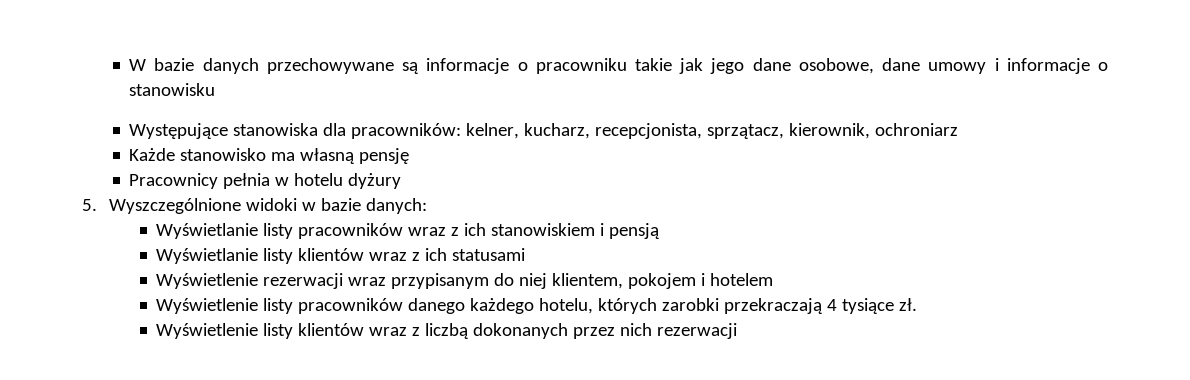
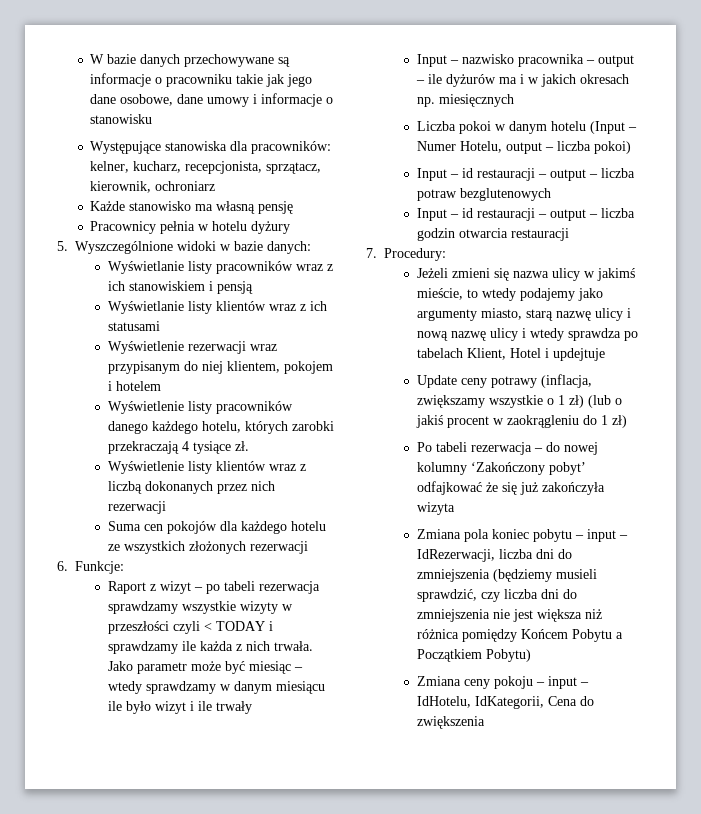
(738, 331) none -> [108,521,327,534] [108,541,309,554] [57,561,124,574] [108,581,321,594] [108,601,294,614] [108,621,274,634] [108,641,314,654] [108,661,304,674] [108,681,326,694] [108,701,253,714] [417,54,635,67] [416,74,630,87] [417,94,515,107] [417,121,638,134] [417,141,632,154] [417,168,636,181] [417,188,552,201] [417,208,636,221] [417,228,570,241] [366,248,446,261] [417,268,636,281] [417,288,604,301] [417,308,632,321] [417,328,639,341] [417,348,606,361] [417,374,593,388] [417,395,623,408] [416,415,628,428] [417,442,599,455] [417,462,587,475] [417,481,606,495] [417,502,456,515] [417,529,629,542] [417,549,573,562] [417,569,598,582] [417,589,578,602] [417,609,603,622] [417,629,624,642] [417,649,532,662] [417,676,590,689] [417,696,595,709] [417,716,486,729] // Suma cen pokojów dla każdego hotelu ze wszystkich złożonych rezerwacji // 6. Funkcje: // Raport z wizyt – po tabeli rezerwacja sprawdzamy wszystkie wizyty w przeszłości czyli < TODAY i sprawdzamy ile każda z nich trwała. Jako parametr może być miesiąc – wtedy sprawdzamy w danym miesiącu ile było wizyt i ile trwały // Input – nazwisko pracownika – output – ile dyżurów ma i w jakich okresach np. miesięcznych // Liczba pokoi w danym hotelu (Input – Numer Hotelu, output – liczba pokoi) // Input – id restauracji – output – liczba potraw bezglutenowych // Input – id restauracji – output – liczba godzin otwarcia restauracji // 7. Procedury: // Jeżeli zmieni się nazwa ulicy w jakimś mieście, to wtedy podajemy jako argumenty miasto, starą nazwę ulicy i nową nazwę ulicy i wtedy sprawdza po tabelach Klient, Hotel i updejtuje // Update ceny potrawy (inflacja, zwiększamy wszystkie o 1 zł) (lub o jakiś procent w zaokrągleniu do 1 zł) // Po tabeli rezerwacja – do nowej kolumny ‘Zakończony pobyt’ odfajkować że się już zakończyła wizyta // Zmiana pola koniec pobytu – input – IdRezerwacji, liczba dni do zmniejszenia (będziemy musieli sprawdzić, czy liczba dni do zmniejszenia nie jest większa niż różnica pomiędzy Końcem Pobytu a Początkiem Pobytu) // Zmiana ceny pokoju – input – IdHotelu, IdKategorii, Cena do zwiększenia

